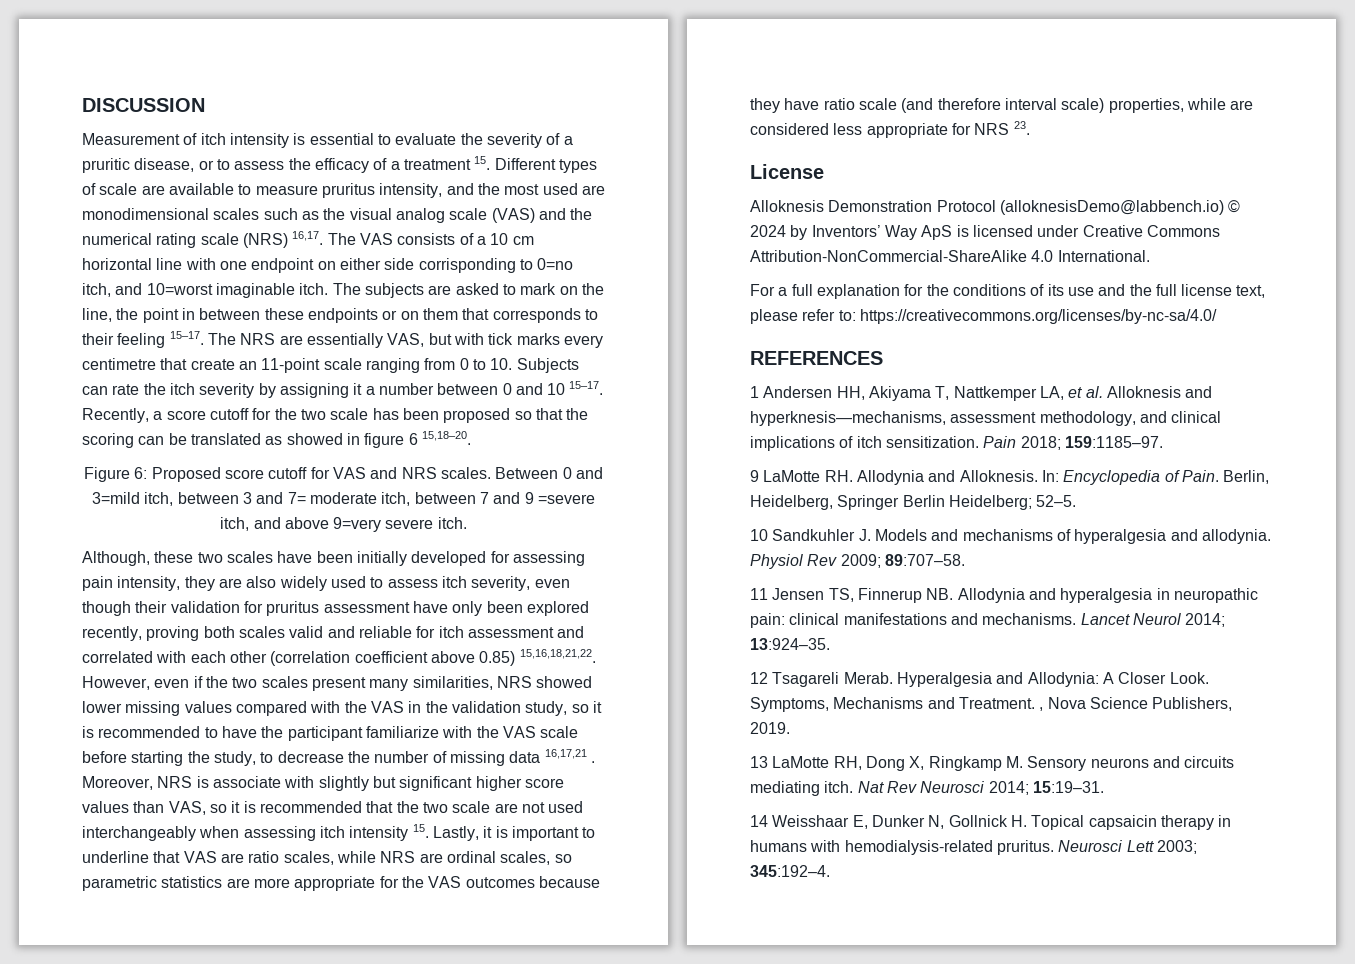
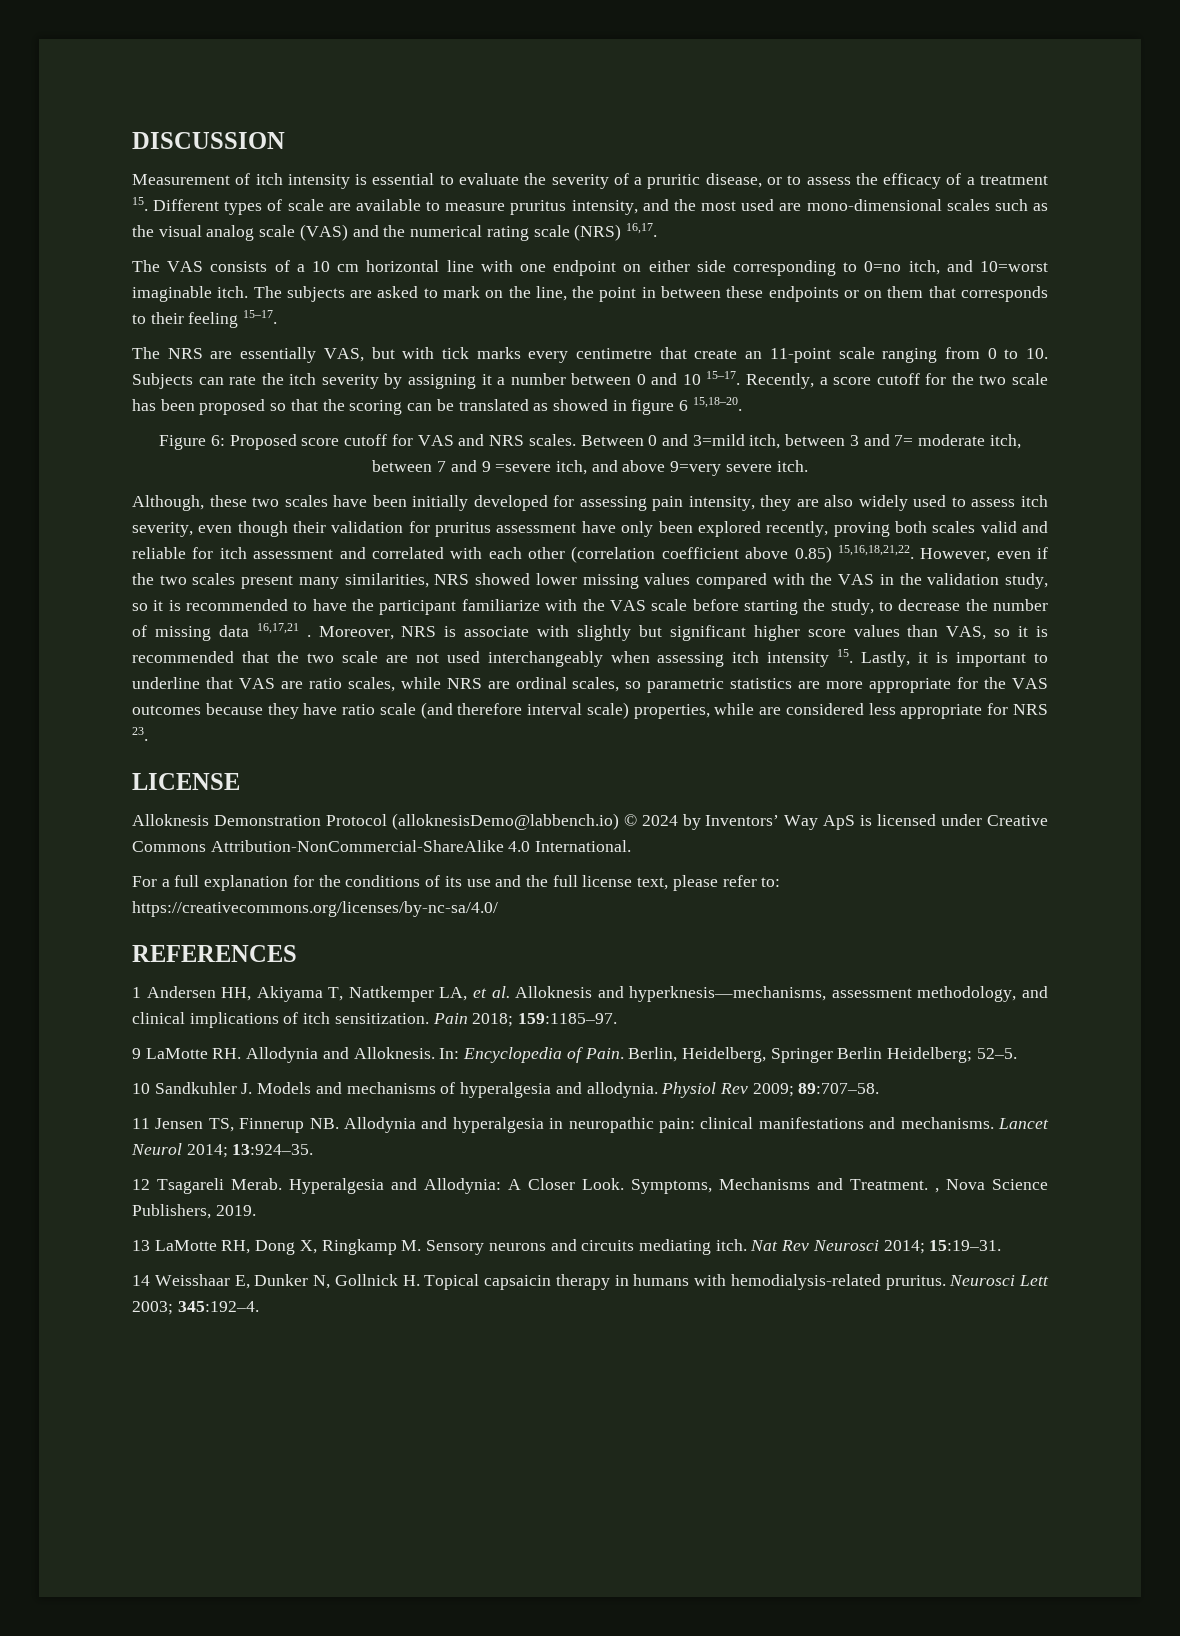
[82,208,209,220] monodimensional -> [806,199,942,211] mono-dimensional
(324, 238) none -> (657, 230) //
[418,258,516,273] corrisponding -> [733,260,836,276] corresponding
(204, 338) none -> (278, 317) //
[750,164,824,179] License -> [132,773,240,790] LICENSE

